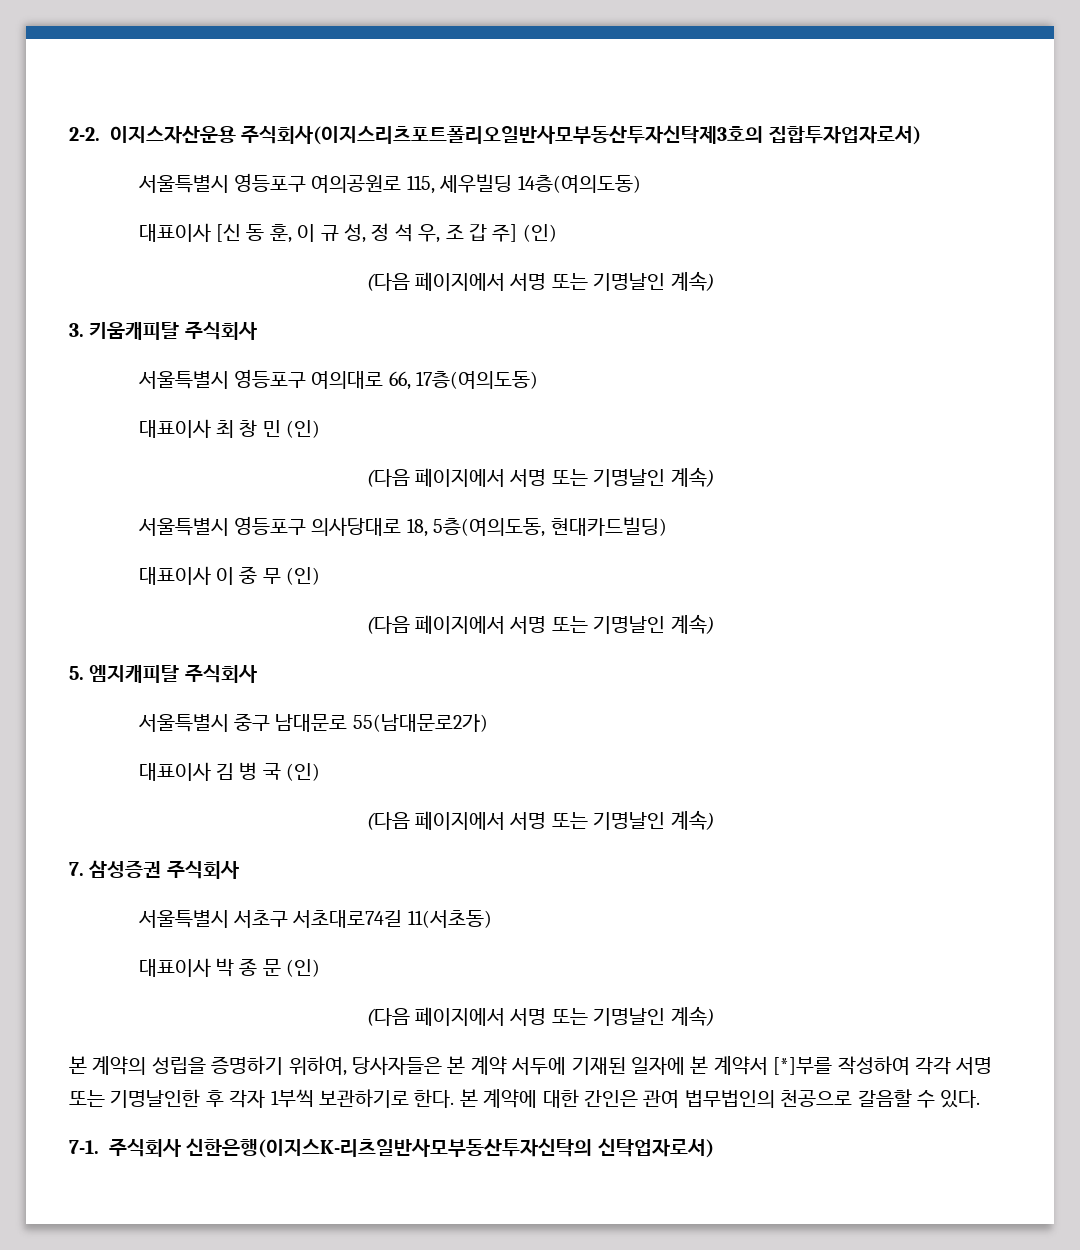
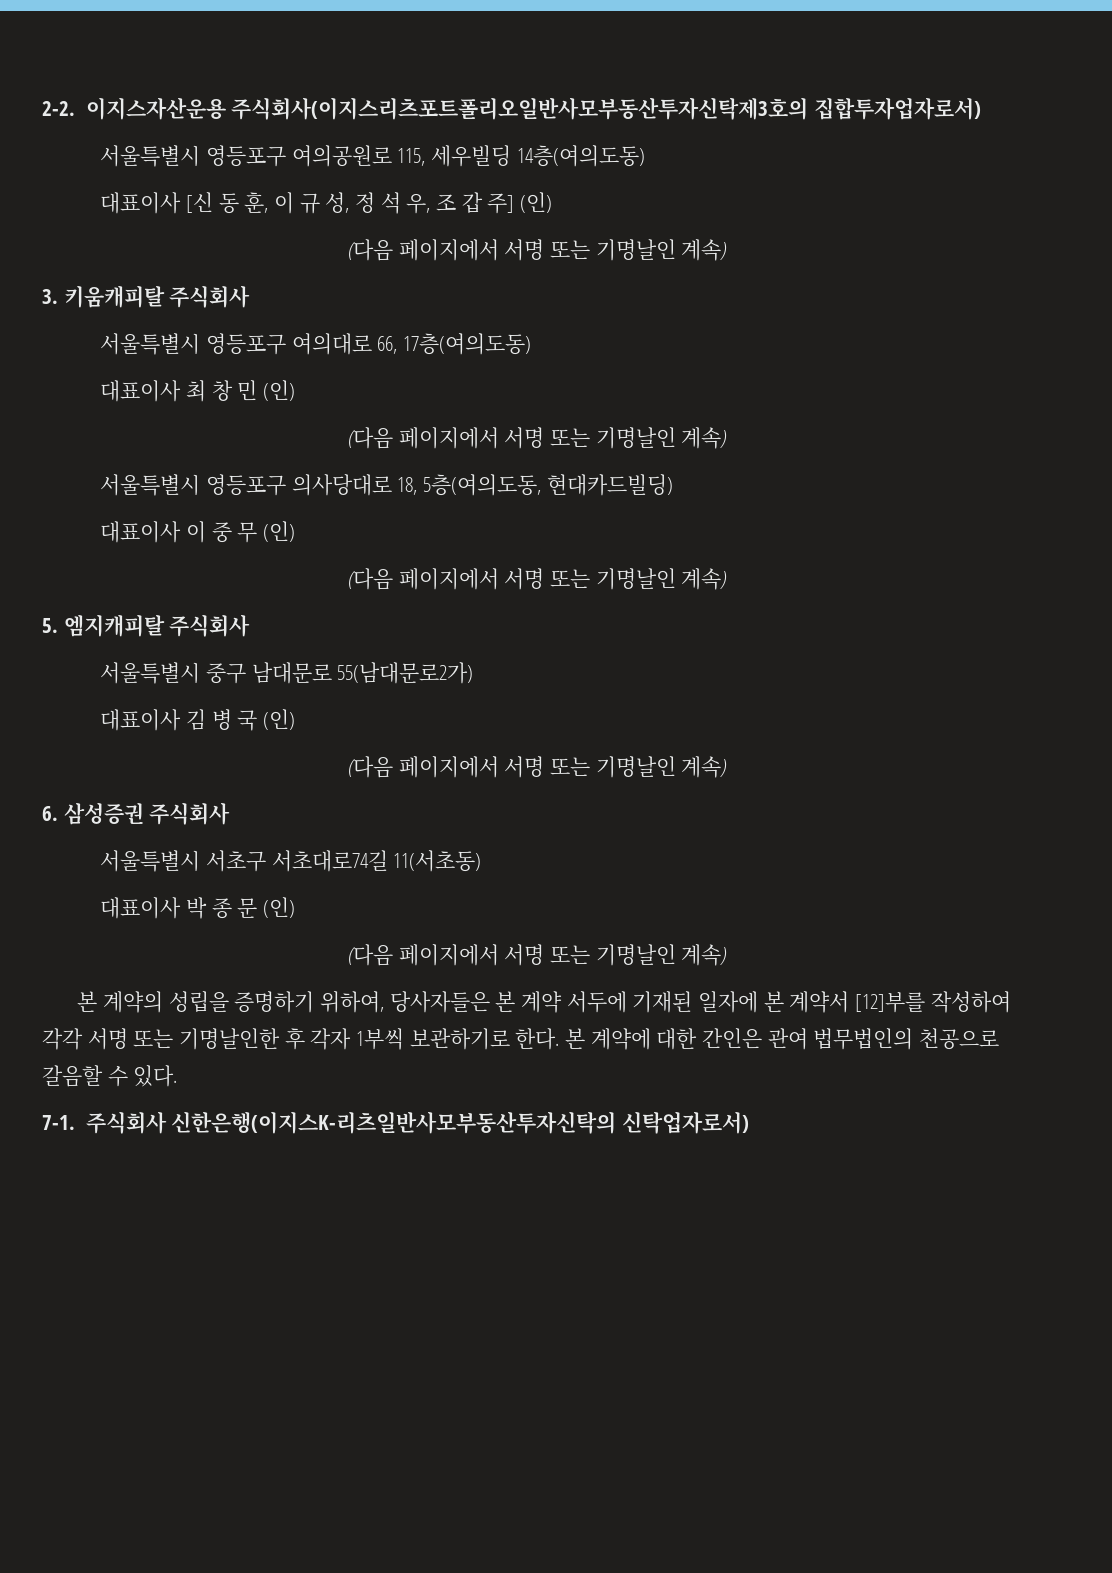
[69,862,84,876] 7. -> [42,806,58,821] 6.
[773,1057,833,1075] [*]부를 -> [855,991,926,1013] [12]부를

